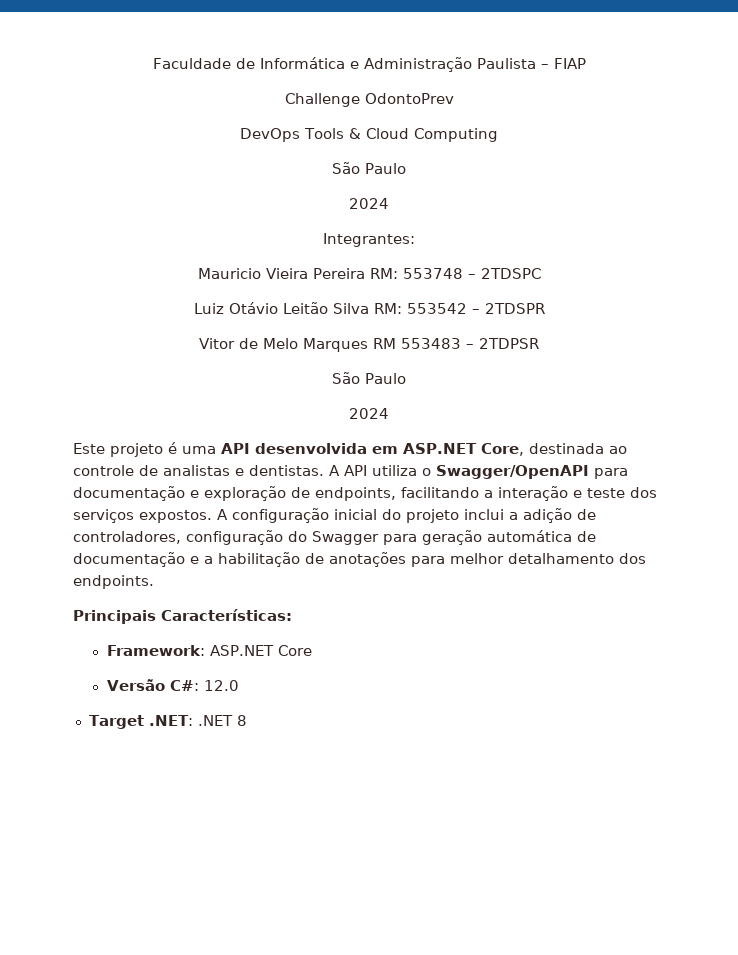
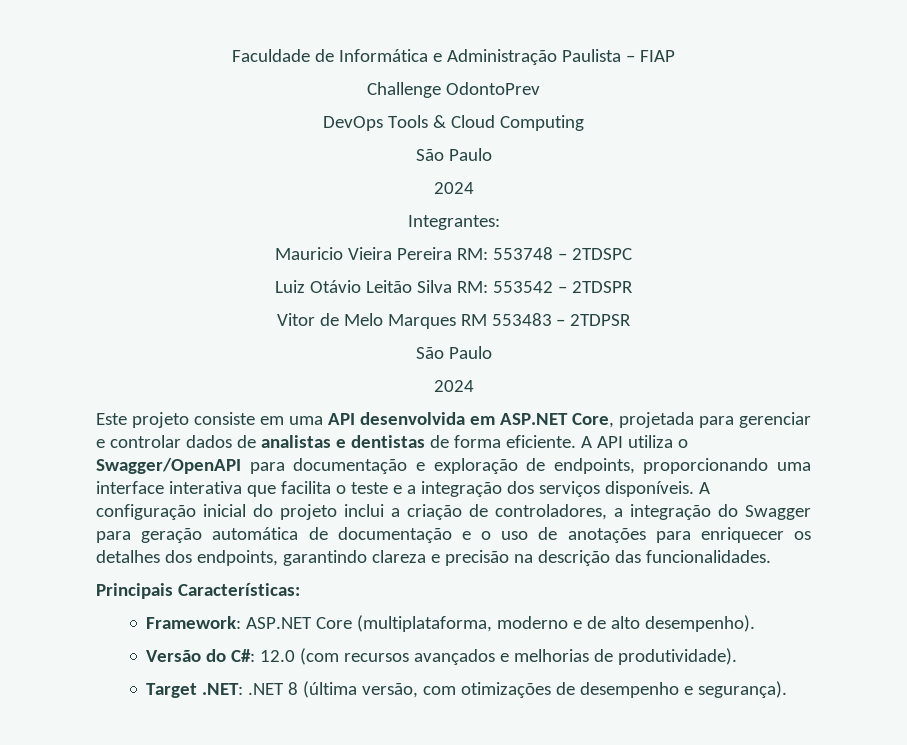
[168,442,177,454] é -> [194,412,284,425] consiste em
[528,443,627,454] [73,465,324,476] destinada ao controle de analistas e dentistas. -> [619,412,811,428] [96,435,576,448] projetada para gerenciar e controlar dados de analistas e dentistas de forma eficiente.
[401,486,625,501] facilitando a interação e teste -> [643,458,811,474] [96,481,502,497] proporcionando uma interface interativa que facilita o teste e a integração
[139,510,212,523] expostos. -> [604,481,694,497] disponíveis.
[523,508,572,523] adição -> [407,504,462,520] criação
[186,530,283,545] configuração -> [614,504,711,520] a integração
[204,552,300,567] a habilitação -> [481,531,529,540] o uso
[450,553,646,564] [73,575,154,589] melhor detalhamento dos endpoints. -> [700,527,811,543] [96,550,771,566] enriquecer os detalhes dos endpoints, garantindo clareza e precisão na descrição das funcionalidades.
(313, 650) none -> [357,615,756,632] (multiplataforma, moderno e de alto desempenho).
(165, 685) none -> [206,649,227,662] do
[88,715,247,729] // Target .NET: .NET 8 -> [300,648,738,665] [146,681,788,698] (com recursos avançados e melhorias de produtividade). // Target .NET: .NET 8 (última versão, com otimizações de desempenho e segurança).

